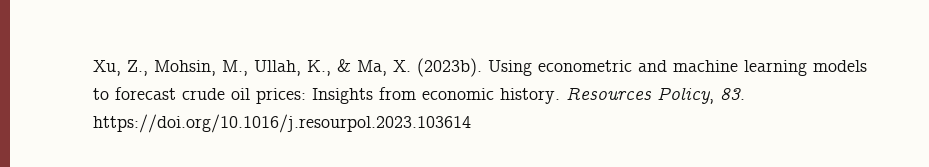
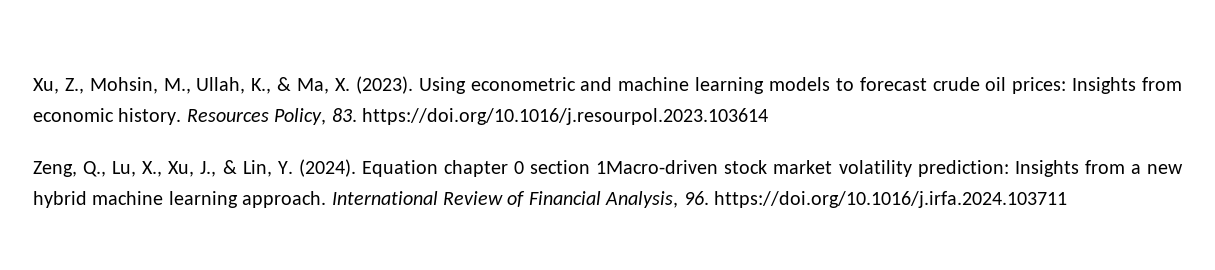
[417,58,482,77] (2023b). -> [355,76,413,94] (2023).
(471, 123) none -> [33,159,1183,177] [33,191,1067,208] // Zeng, Q., Lu, X., Xu, J., & Lin, Y. (2024). Equation chapter 0 section 1Macro-driven stock market volatility prediction: Insights from a new hybrid machine learning approach. International Review of Financial Analysis, 96. https://doi.org/10.1016/j.irfa.2024.103711

